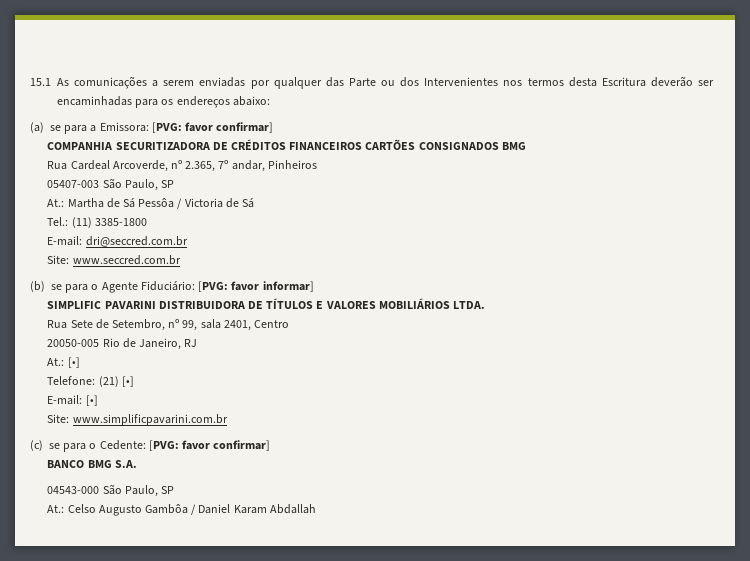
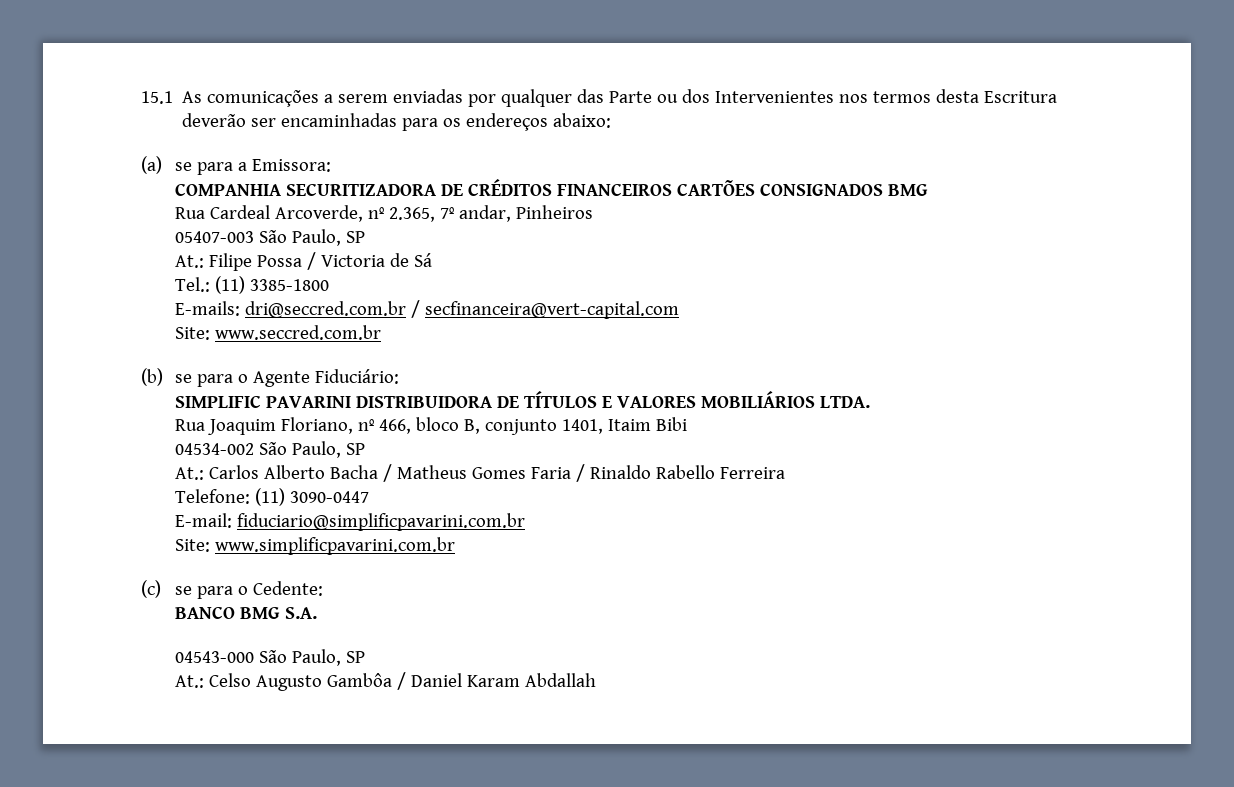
[151,122,274,133] [PVG: favor confirmar] -> (331, 165) none
[67,198,175,208] Martha de Sá Pessôa -> [208,253,302,271] Filipe Possa
[47,236,83,246] E-mail: -> [174,301,240,316] E-mails:
(188, 241) none -> [410,300,679,319] / secfinanceira@vert-capital.com
[198,281,314,292] [PVG: favor informar] -> (399, 376) none
[70,319,290,331] [47,338,198,350] [47,357,80,368] Sete de Setembro, nº 99, sala 2401, Centro // 20050-005 Rio de Janeiro, RJ // At.: [•] -> [207,417,687,435] [174,441,365,458] [174,464,785,482] Joaquim Floriano, nº 466, bloco B, conjunto 1401, Itaim Bibi // 04534-002 São Paulo, SP // At.: Carlos Alberto Bacha / Matheus Gomes Faria / Rinaldo Rabello Ferreira
[98,376,134,387] [47,395,98,406] (21) [•] // E-mail: [•] -> [254,488,369,506] [174,513,525,531] (11) 3090-0447 // E-mail: fiduciario@simplificpavarini.com.br
[148,440,271,451] [PVG: favor confirmar] -> (323, 588) none

